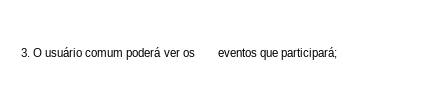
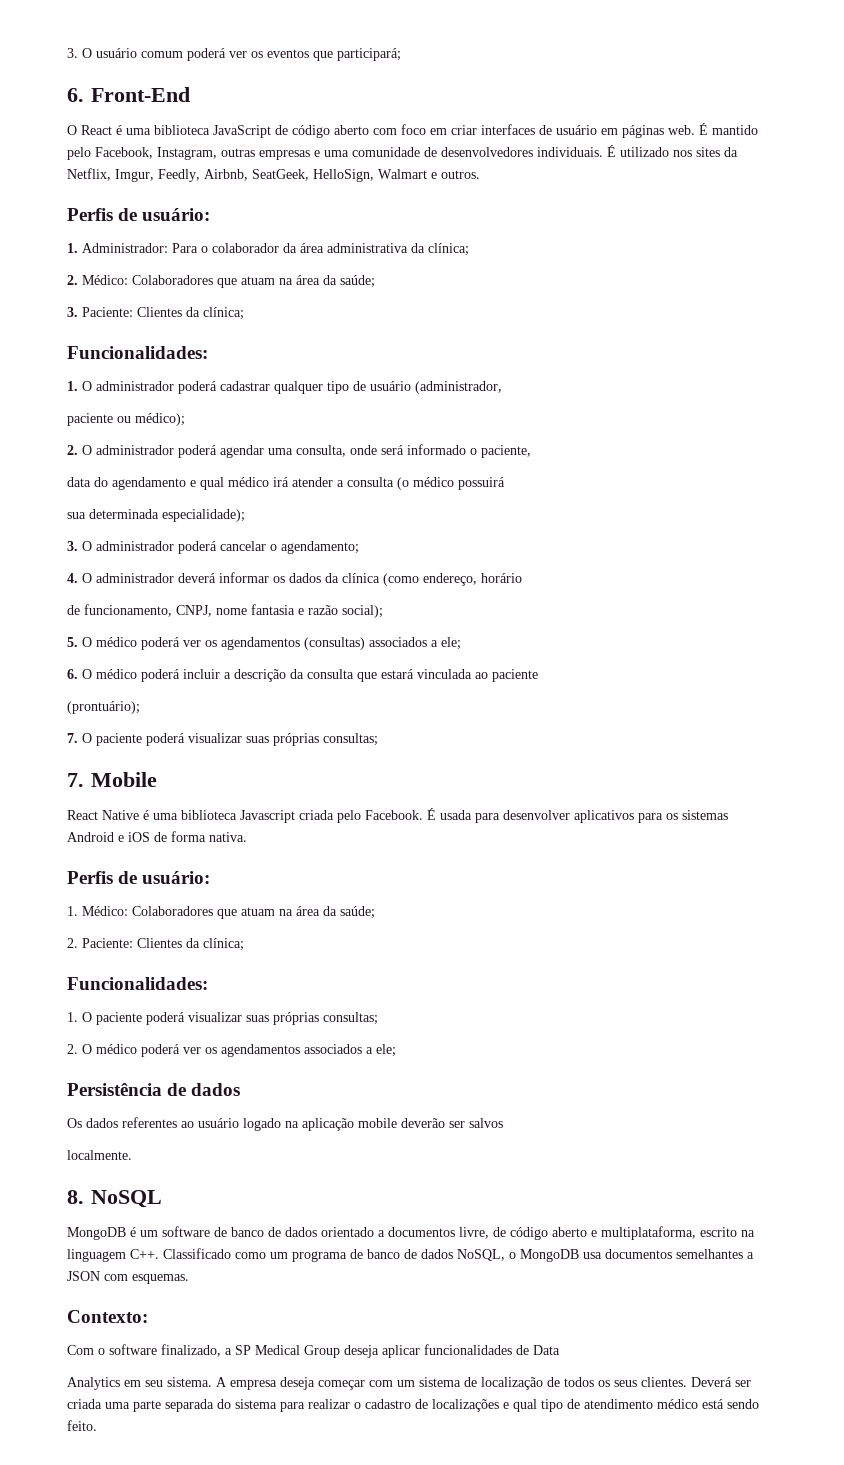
(338, 53) none -> [67,87,190,102] [67,123,758,138] [67,145,738,160] [67,168,480,182] [67,208,211,221] [67,243,469,256] [67,275,375,288] [67,307,244,320] [67,346,208,359] [67,381,502,394] [67,413,185,426] [67,444,531,458] [67,477,505,490] [67,509,245,522] [67,541,359,554] [67,572,522,586] [67,604,383,618] [67,637,461,650] [67,669,538,682] [67,701,140,714] [67,733,378,746] [67,772,157,787] [67,808,728,823] [67,831,247,842] [67,871,211,884] [67,906,375,919] [67,938,244,951] [67,977,208,990] [67,1012,378,1025] [67,1044,396,1057] [67,1083,241,1096] [67,1117,503,1131] [67,1150,132,1160] [67,1190,162,1208] [67,1226,755,1240] [67,1248,754,1262] [67,1271,189,1284] [67,1310,148,1323] [67,1344,560,1358] [67,1377,751,1390] [67,1399,759,1412] [67,1420,97,1431] // 6. Front-End // O React é uma biblioteca JavaScript de código aberto com foco em criar interfaces de usuário em páginas web. É mantido pelo Facebook, Instagram, outras empresas e uma comunidade de desenvolvedores individuais. É utilizado nos sites da Netflix, Imgur, Feedly, Airbnb, SeatGeek, HelloSign, Walmart e outros. // Perfis de usuário: // 1. Administrador: Para o colaborador da área administrativa da clínica; // 2. Médico: Colaboradores que atuam na área da saúde; // 3. Paciente: Clientes da clínica; // Funcionalidades: // 1. O administrador poderá cadastrar qualquer tipo de usuário (administrador, // paciente ou médico); // 2. O administrador poderá agendar uma consulta, onde será informado o paciente, // data do agendamento e qual médico irá atender a consulta (o médico possuirá // sua determinada especialidade); // 3. O administrador poderá cancelar o agendamento; // 4. O administrador deverá informar os dados da clínica (como endereço, horário // de funcionamento, CNPJ, nome fantasia e razão social); // 5. O médico poderá ver os agendamentos (consultas) associados a ele; // 6. O médico poderá incluir a descrição da consulta que estará vinculada ao paciente // (prontuário); // 7. O paciente poderá visualizar suas próprias consultas; // 7. Mobile // React Native é uma biblioteca Javascript criada pelo Facebook. É usada para desenvolver aplicativos para os sistemas Android e iOS de forma nativa. // Perfis de usuário: // 1. Médico: Colaboradores que atuam na área da saúde; // 2. Paciente: Clientes da clínica; // Funcionalidades: // 1. O paciente poderá visualizar suas próprias consultas; // 2. O médico poderá ver os agendamentos associados a ele; // Persistência de dados // Os dados referentes ao usuário logado na aplicação mobile deverão ser salvos // localmente. // 8. NoSQL // MongoDB é um software de banco de dados orientado a documentos livre, de código aberto e multiplataforma, escrito na linguagem C++. Classificado como um programa de banco de dados NoSQL, o MongoDB usa documentos semelhantes a JSON com esquemas. // Contexto: // Com o software finalizado, a SP Medical Group deseja aplicar funcionalidades de Data // Analytics em seu sistema. A empresa deseja começar com um sistema de localização de todos os seus clientes. Deverá ser criada uma parte separada do sistema para realizar o cadastro de localizações e qual tipo de atendimento médico está sendo feito.

